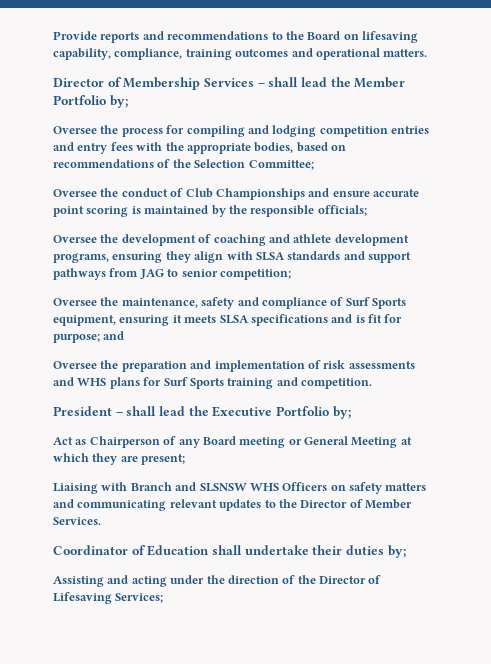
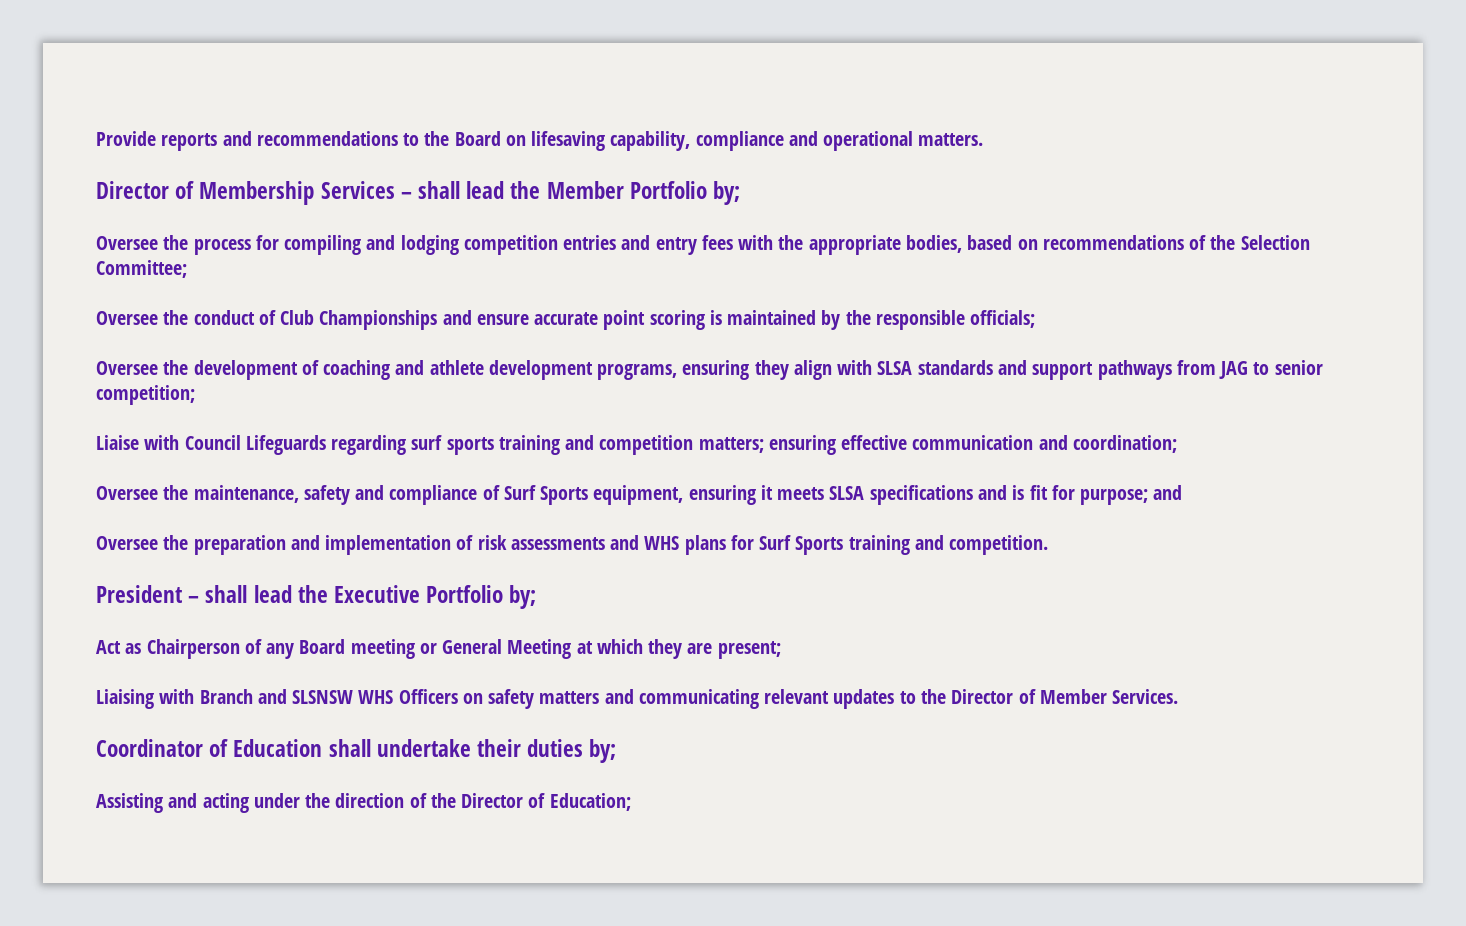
[114,48,289,60] compliance, training outcomes -> [695,131,784,151] compliance
(291, 274) none -> [96,435,1177,455] // Liaise with Council Lifeguards regarding surf sports training and competition matters; ensuring effective communication and coordination;
[53,592,164,604] Lifesaving Services; -> [549,793,631,811] Education;

